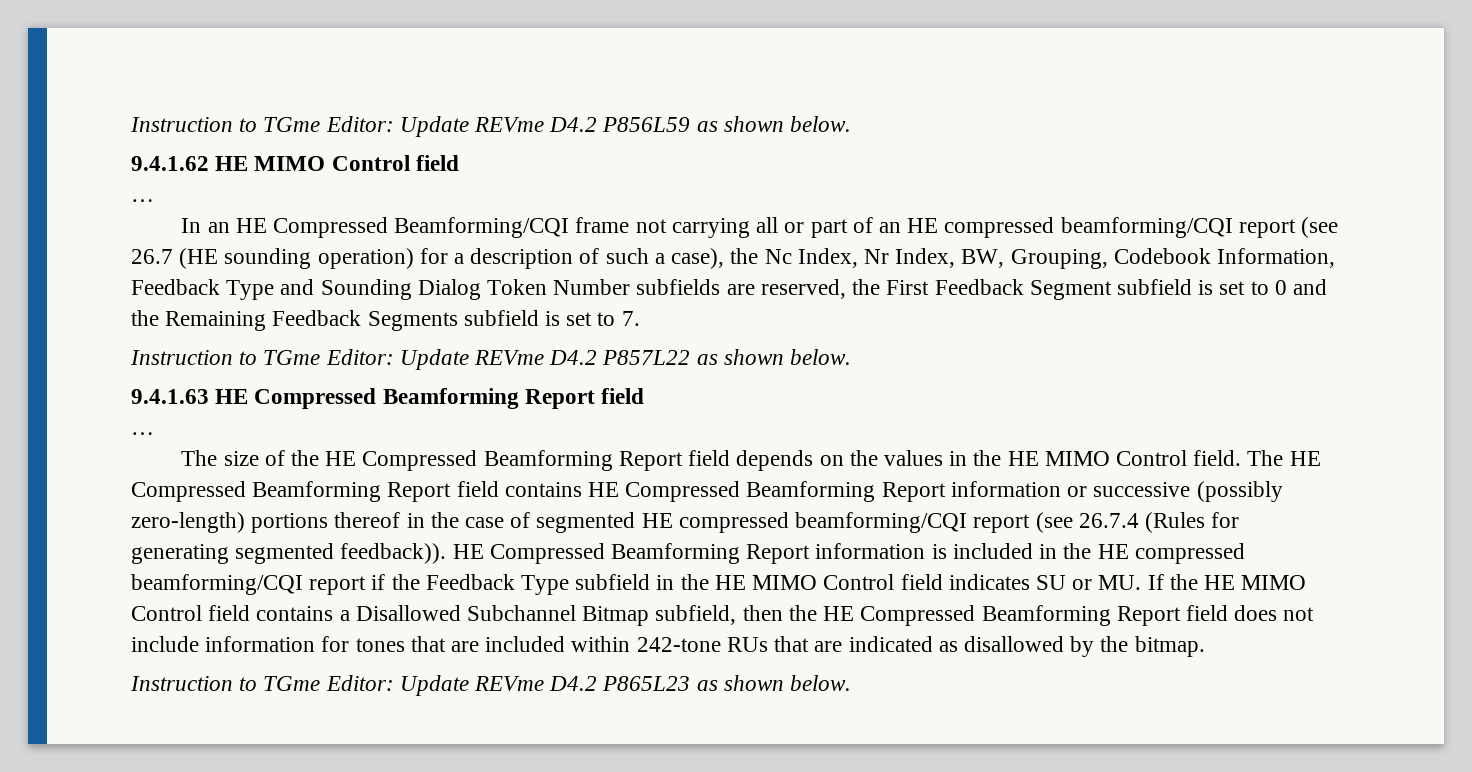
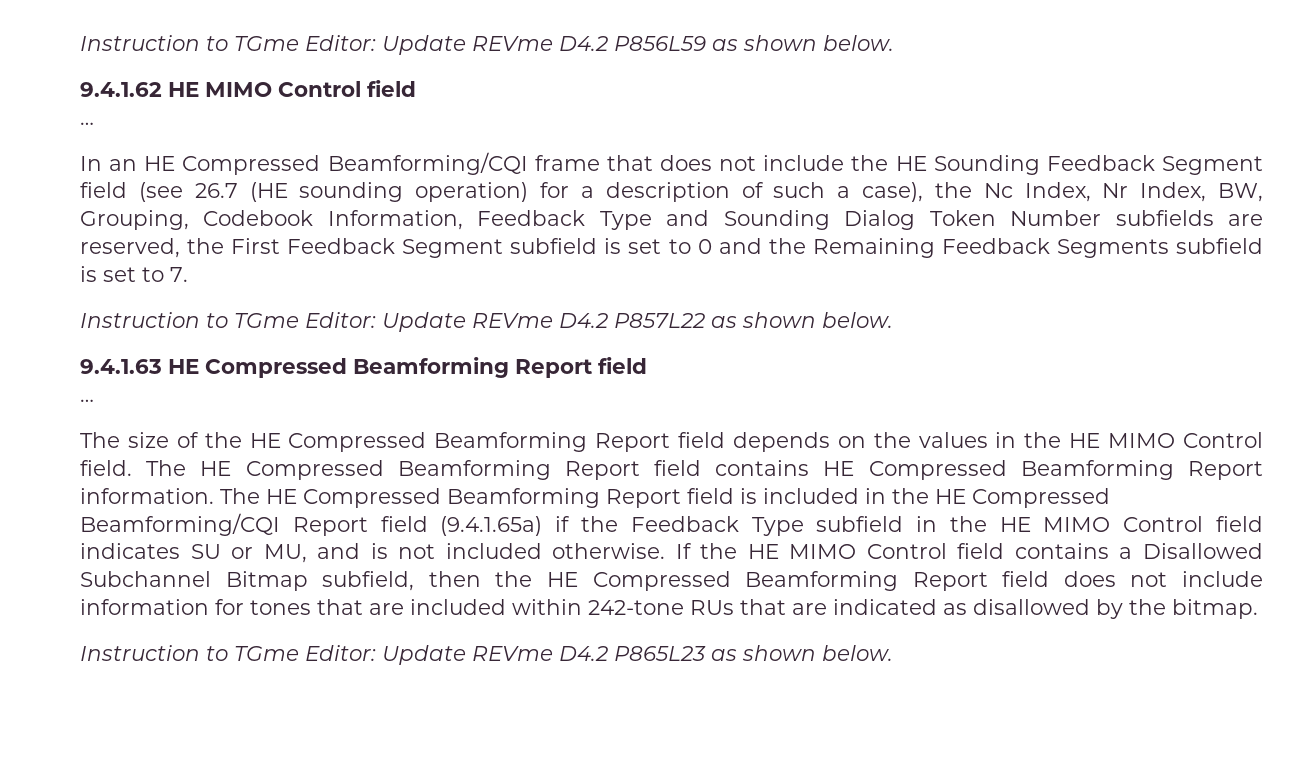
[635,217,1296,238] not carrying all or part of an HE compressed beamforming/CQI report -> [606,155,1263,175] [80,182,127,198] that does not include the HE Sounding Feedback Segment field
[950,481,1283,502] [131,512,1240,533] [131,543,926,564] information or successive (possibly zero-length) portions thereof in the case of segmented HE compressed beamforming/CQI report (see 26.7.4 (Rules for generating segmented feedback)). HE Compressed Beamforming Report information -> [80,488,734,508] information. The HE Compressed Beamforming Report field
[1134,543,1245,564] [131,574,367,595] compressed beamforming/CQI report -> [972,488,1110,508] [80,513,543,536] Compressed Beamforming/CQI Report field (9.4.1.65a)
[1098,575,1142,590] MU. -> [263,543,666,563] MU, and is not included otherwise.

